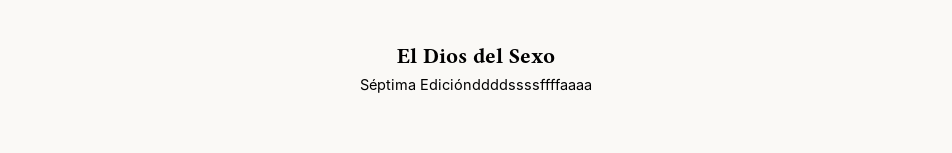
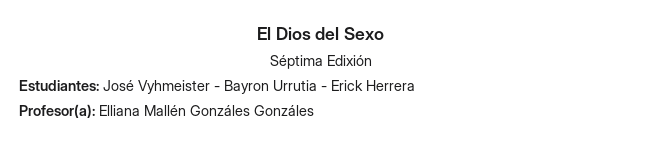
[420,78,592,91] Ediciónddddssssffffaaaa -> [326,55,372,66] [19,80,415,94] [19,104,314,118] Edixión // Estudiantes: José Vyhmeister - Bayron Urrutia - Erick Herrera // Profesor(a): Elliana Mallén Gonzáles Gonzáles

